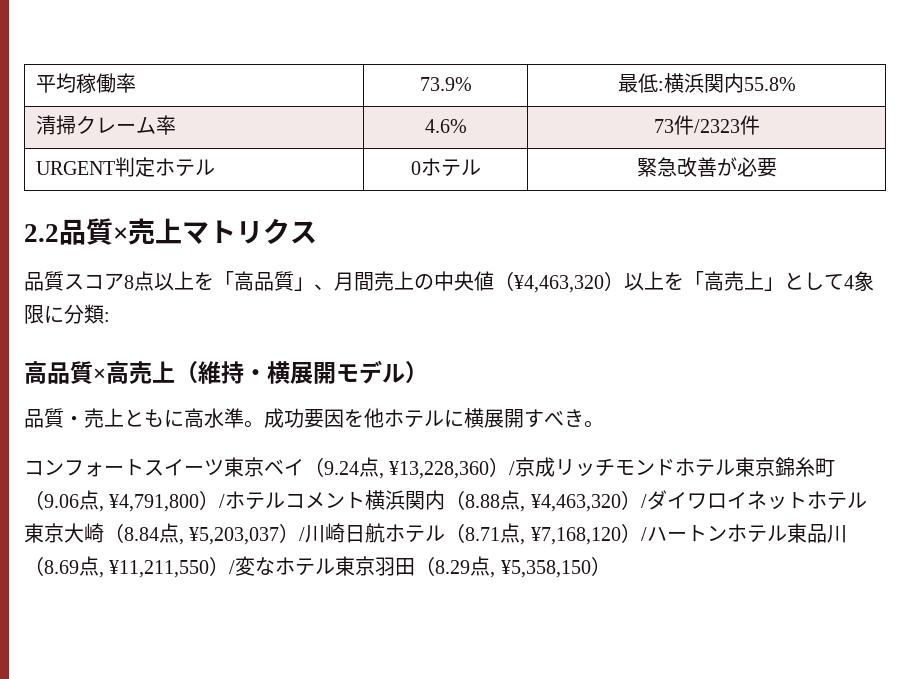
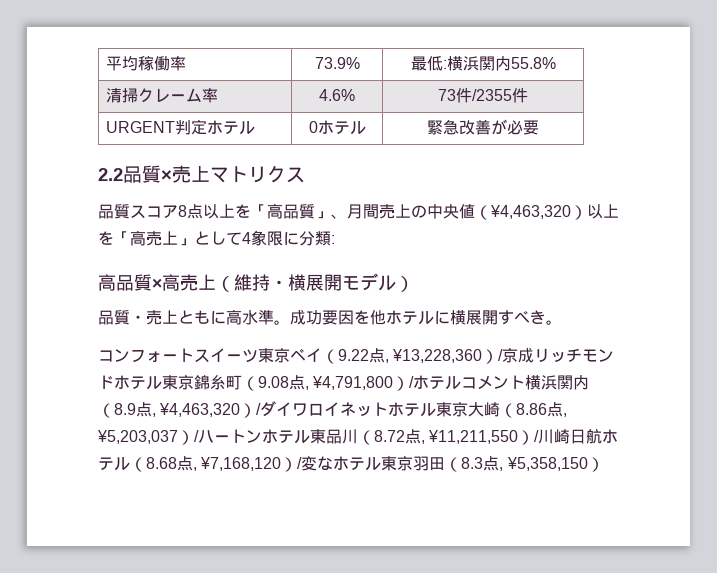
[693,119,740,133] /2323 -> [472,89,512,101] /2355
[324,461,359,475] 9.24 -> [338,349,369,361] 9.22
[44,494,79,508] 9.06 -> [258,376,289,388] 9.08
[465,494,501,508] 8.88 -> [114,403,136,415] 8.9
[124,527,159,541] 8.84 -> [516,403,548,415] 8.86
[305,523,647,545] 川崎日航ホテル（8.71点, ¥7,168,120）/ -> (199, 436) none
[44,560,79,574] 8.69 -> [374,430,405,442] 8.72
(236, 567) none -> [538,428,619,444] [98,456,303,472] 川崎日航ホテル（8.68点, ¥7,168,120）/
[435,560,471,574] 8.29 -> [461,457,484,469] 8.3

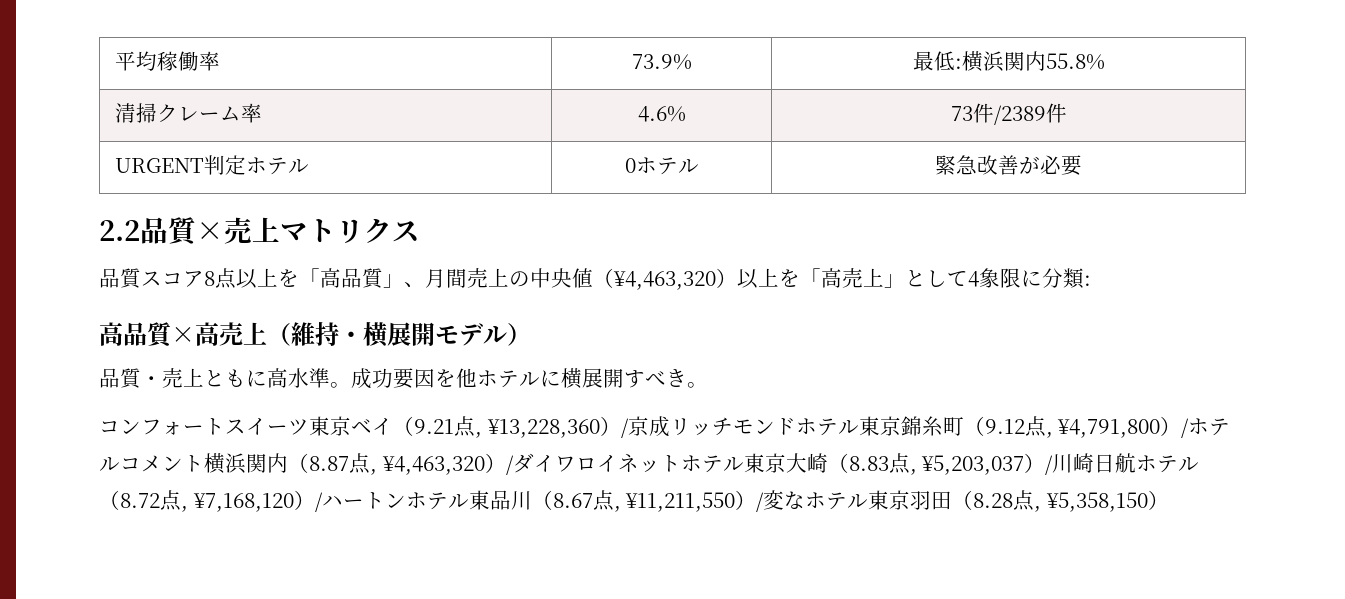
[472,89,512,101] /2355 -> [993,105,1046,125] /2389
[338,349,369,361] 9.22 -> [414,419,454,434] 9.21
[258,376,289,388] 9.08 -> [984,419,1025,434] 9.12
[114,403,136,415] 8.9 -> [309,456,349,471] 8.87
[516,403,548,415] 8.86 -> [848,456,889,471] 8.83
(199, 436) none -> [1052,453,1200,473] [99,490,323,512] 川崎日航ホテル（8.72点, ¥7,168,120）/
[374,430,405,442] 8.72 -> [552,493,593,508] 8.67
[538,428,619,444] [98,456,303,472] 川崎日航ホテル（8.68点, ¥7,168,120）/ -> (765, 502) none
[461,457,484,469] 8.3 -> [973,493,1014,508] 8.28

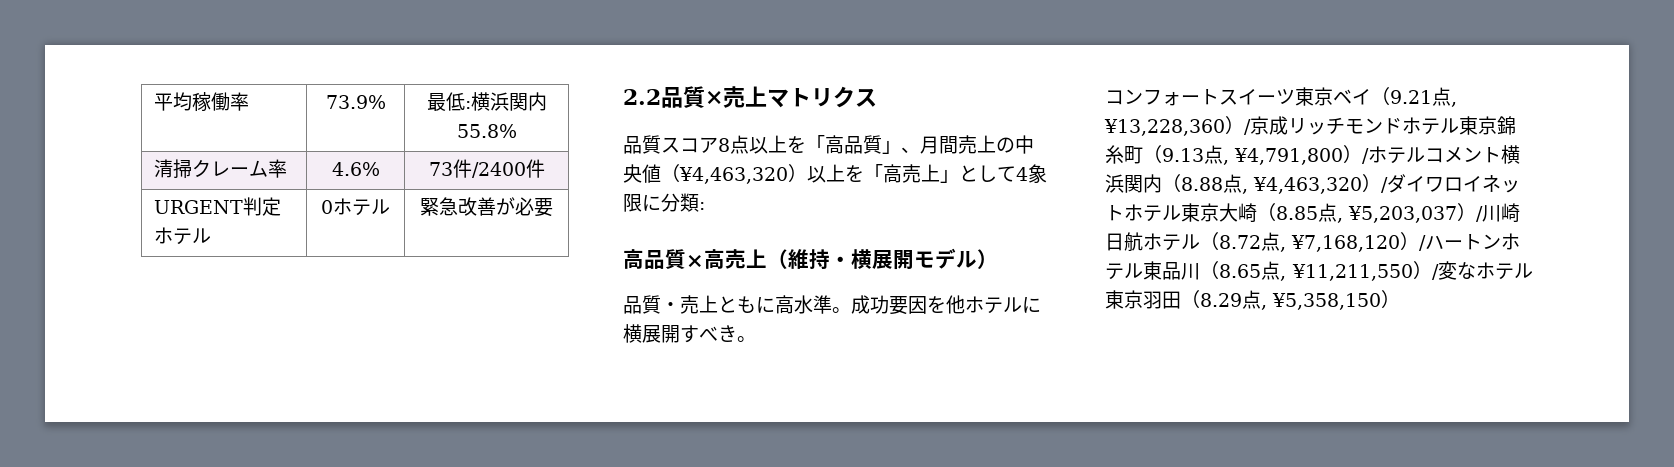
[993,105,1046,125] /2389 -> [471,162,526,178] /2400
[984,419,1025,434] 9.12 -> [1162,148,1204,162] 9.13
[309,456,349,471] 8.87 -> [1181,177,1223,191] 8.88
[848,456,889,471] 8.83 -> [1276,206,1318,220] 8.85
[552,493,593,508] 8.67 -> [1219,264,1261,278] 8.65
[973,493,1014,508] 8.28 -> [1200,293,1242,307] 8.29

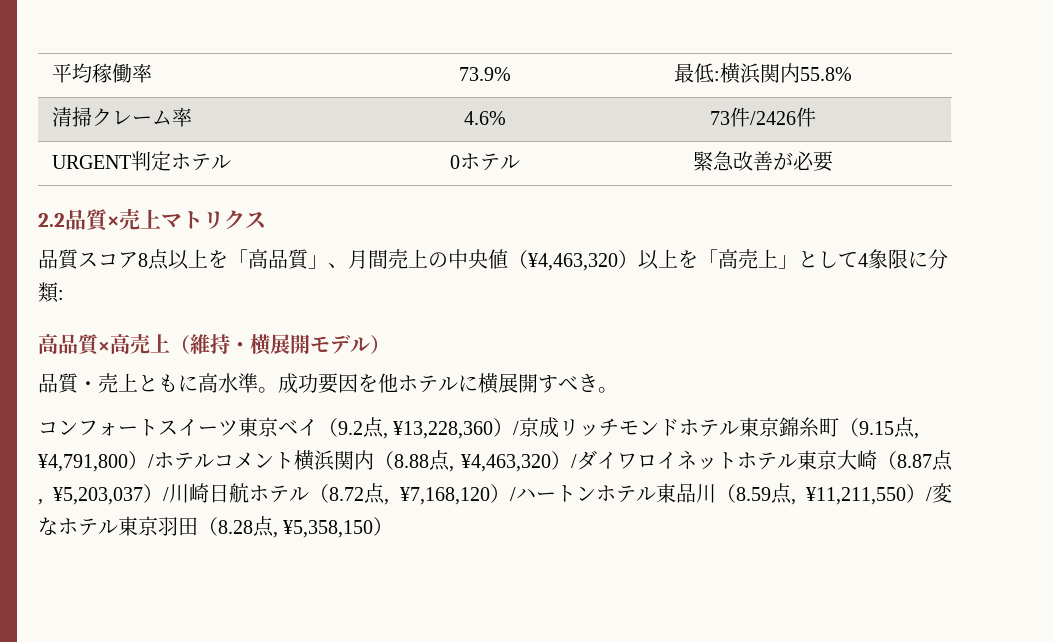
[471,162,526,178] /2400 -> [749,111,796,125] /2426
[1390,90,1432,104] 9.21 -> [338,421,363,435] 9.2
[1162,148,1204,162] 9.13 -> [859,421,895,435] 9.15
[1276,206,1318,220] 8.85 -> [897,454,932,468] 8.87
[1219,264,1261,278] 8.65 -> [735,487,771,501] 8.59
[1200,293,1242,307] 8.29 -> [218,520,253,534] 8.28

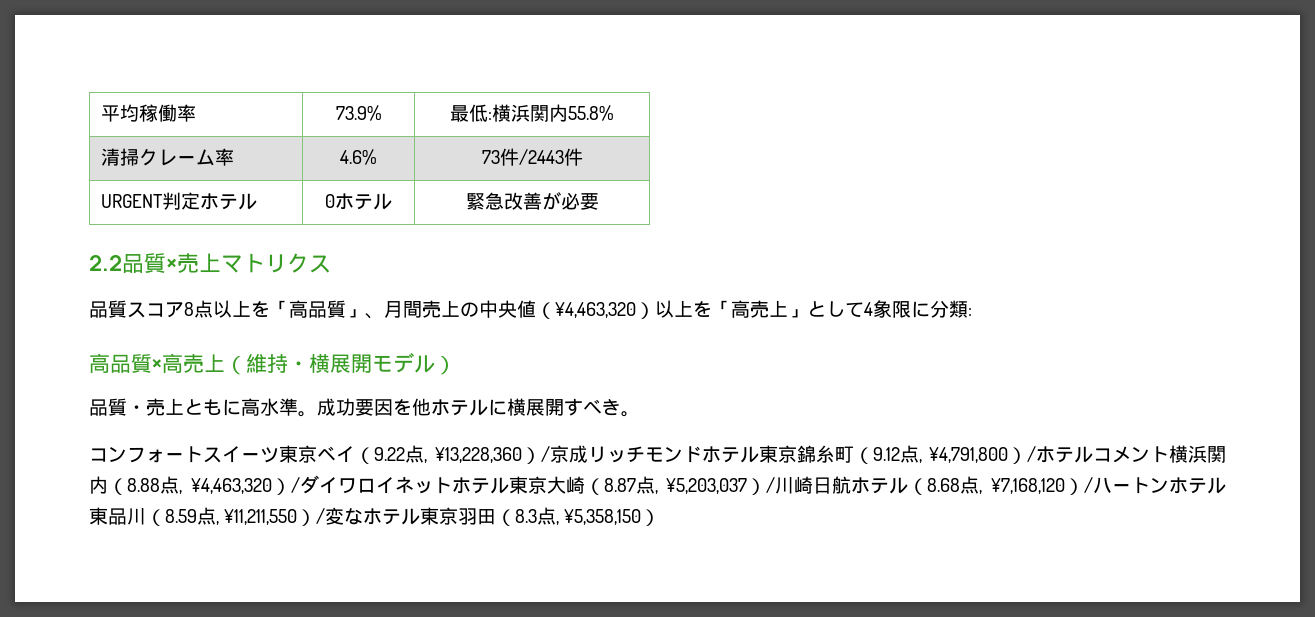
[749,111,796,125] /2426 -> [518,149,564,165] /2443
[338,421,363,435] 9.2 -> [374,447,405,461] 9.22
[859,421,895,435] 9.15 -> [872,447,900,461] 9.12
[329,487,365,501] 8.72 -> [927,478,961,492] 8.68
[218,520,253,534] 8.28 -> [515,509,538,523] 8.3

